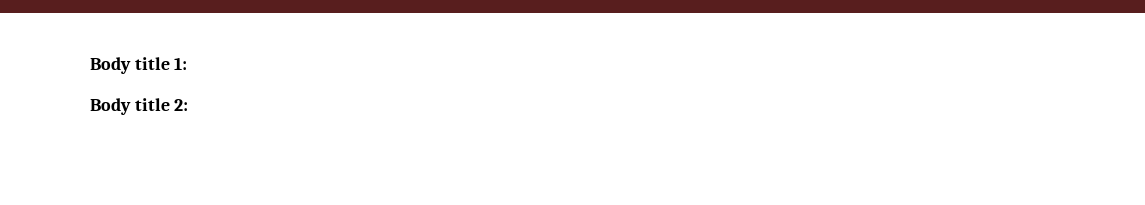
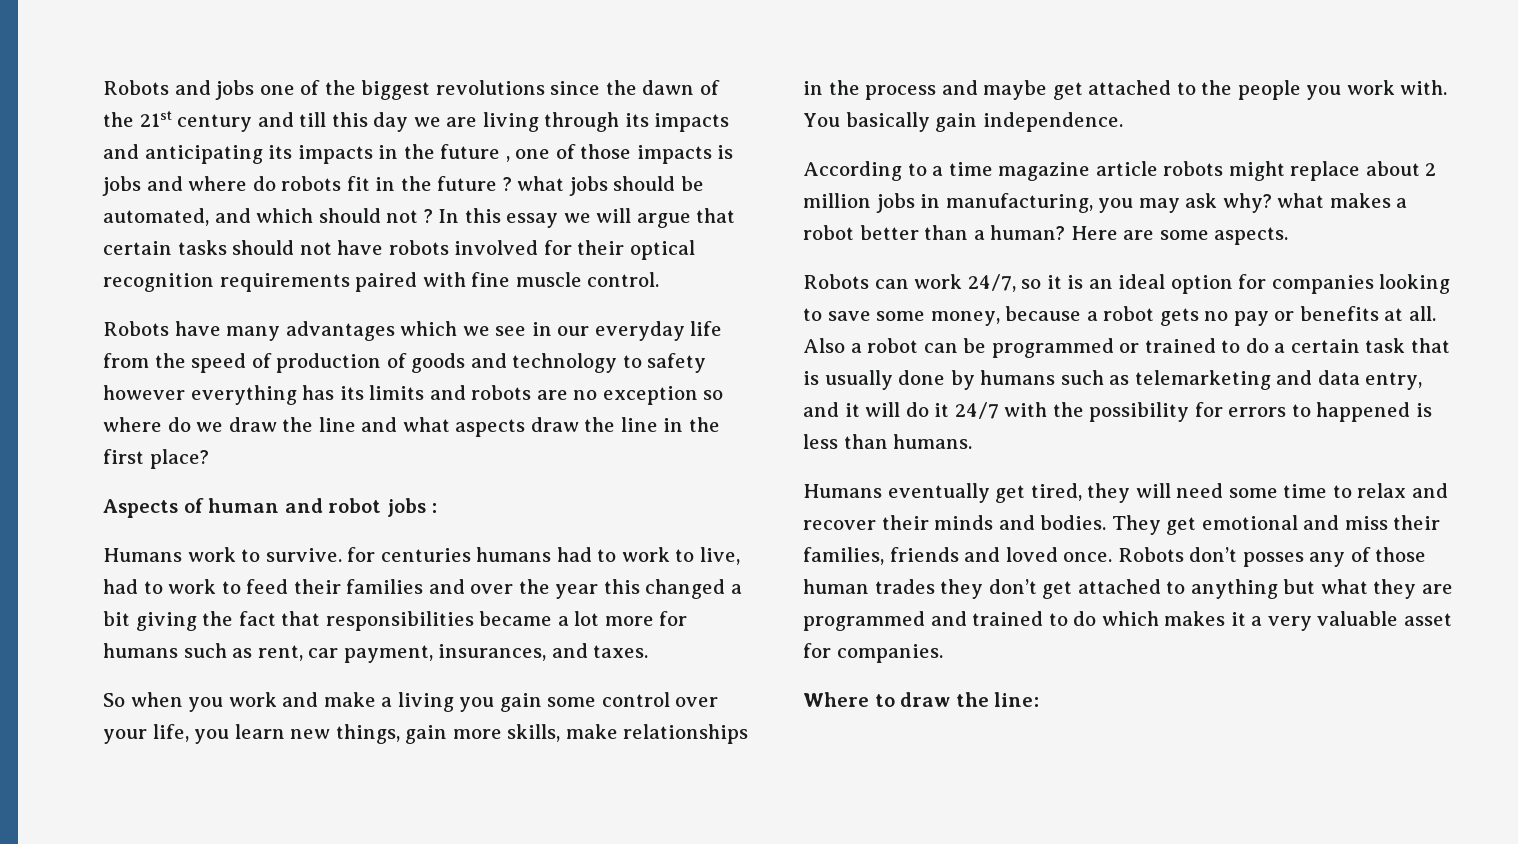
[90,57,188,74] [90,98,189,115] Body title 1: // Body title 2: -> [103,80,720,100] [103,111,730,132] [103,144,734,164] [102,176,704,196] [103,208,736,228] [103,240,695,260] [103,272,660,292] [103,321,723,341] [103,353,707,373] [103,385,724,405] [103,417,720,437] [103,449,209,469] [103,498,438,518] [103,547,740,565] [103,579,742,599] [103,611,688,631] [103,643,649,663] [103,692,719,712] [103,724,749,744] [803,80,1448,100] [803,112,1123,132] [803,161,1437,181] [803,193,1408,213] [803,225,1289,245] [803,274,1451,294] [803,306,1436,326] [803,338,1450,358] [803,370,1423,390] [803,402,1432,422] [803,434,973,449] [803,483,1448,503] [803,515,1441,535] [803,547,1427,567] [803,579,1453,599] [803,611,1452,631] [803,643,943,663] [803,692,1040,707] Robots and jobs one of the biggest revolutions since the dawn of the 21st century and till this day we are living through its impacts and anticipating its impacts in the future , one of those impacts is jobs and where do robots fit in the future ? what jobs should be automated, and which should not ? In this essay we will argue that certain tasks should not have robots involved for their optical recognition requirements paired with fine muscle control. // Robots have many advantages which we see in our everyday life from the speed of production of goods and technology to safety however everything has its limits and robots are no exception so where do we draw the line and what aspects draw the line in the first place? // Aspects of human and robot jobs : // Humans work to survive. for centuries humans had to work to live, had to work to feed their families and over the year this changed a bit giving the fact that responsibilities became a lot more for humans such as rent, car payment, insurances, and taxes. // So when you work and make a living you gain some control over your life, you learn new things, gain more skills, make relationships in the process and maybe get attached to the people you work with. You basically gain independence. // According to a time magazine article robots might replace about 2 million jobs in manufacturing, you may ask why? what makes a robot better than a human? Here are some aspects. // Robots can work 24/7, so it is an ideal option for companies looking to save some money, because a robot gets no pay or benefits at all. Also a robot can be programmed or trained to do a certain task that is usually done by humans such as telemarketing and data entry, and it will do it 24/7 with the possibility for errors to happened is less than humans. // Humans eventually get tired, they will need some time to relax and recover their minds and bodies. They get emotional and miss their families, friends and loved once. Robots don’t posses any of those human trades they don’t get attached to anything but what they are programmed and trained to do which makes it a very valuable asset for companies. // Where to draw the line:

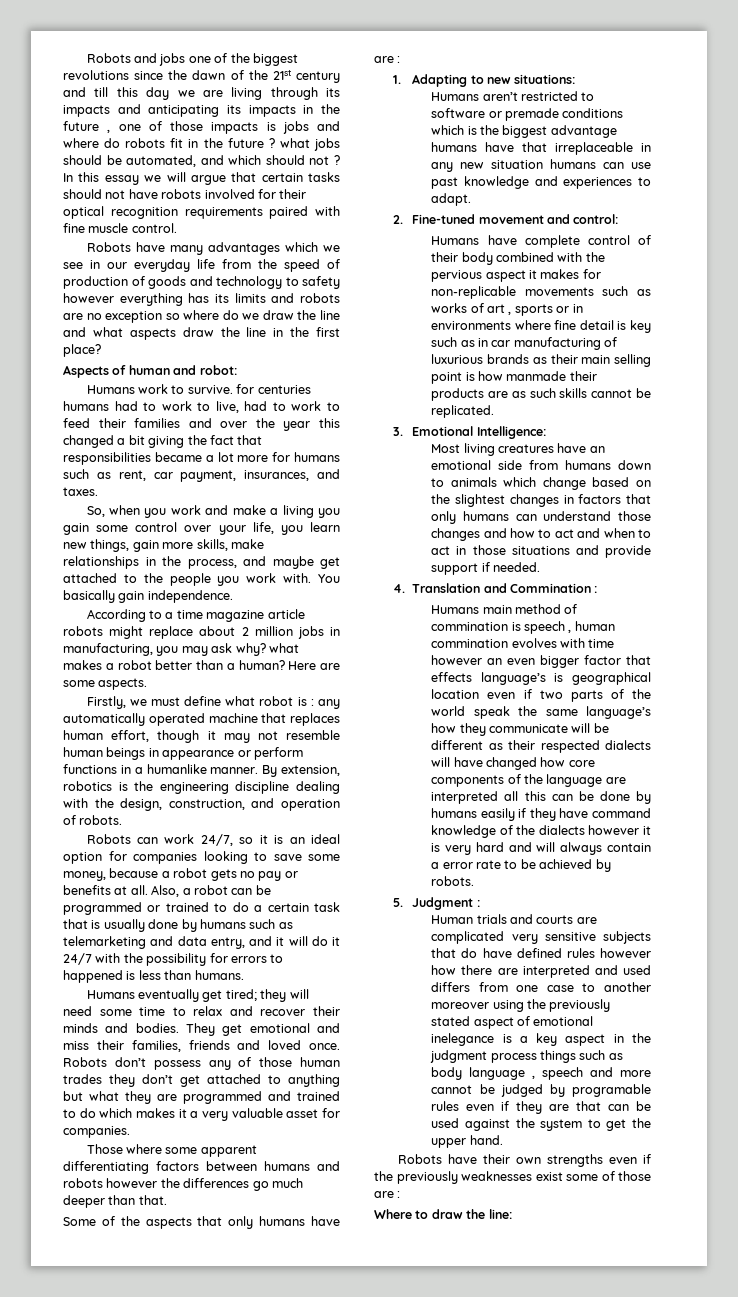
[328,498,438,517] robot jobs : -> [199,365,237,375] robot:
[103,693,125,707] So -> [86,506,105,517] So,
[865,85,937,100] process -> [187,559,237,569] process,
(1289, 236) none -> [86,696,340,709] [63,713,340,726] [63,730,340,743] [63,747,303,760] [63,764,340,777] [63,781,340,794] [63,798,340,811] [63,815,123,825] // Firstly, we must define what robot is : any automatically operated machine that replaces human effort, though it may not resemble human beings in appearance or perform functions in a humanlike manner. By extension, robotics is the engineering discipline dealing with the design, construction, and operation of robots.
[803,338,845,353] Also -> [151,885,180,897] Also,
[1030,483,1082,501] tired, -> [225,989,257,1001] tired;
[1242,552,1304,567] posses -> [153,1060,201,1070] possess
(943, 653) none -> [86,1144,257,1157] [63,1161,340,1174] [63,1178,303,1191] [63,1195,167,1208] [63,1216,340,1229] [374,56,401,63] [393,74,576,87] [431,91,595,101] [431,108,624,121] [431,125,617,138] [431,142,651,155] [431,159,651,172] [431,176,651,189] [431,193,472,206] [393,214,619,224] [431,235,651,248] [431,252,605,265] [431,269,601,282] [431,286,651,299] [431,303,583,316] [431,320,651,333] [431,337,618,350] [431,354,651,367] [431,371,597,384] [431,388,651,401] [431,405,495,418] [393,426,546,439] [431,443,605,456] [431,460,651,470] [431,477,651,490] [431,494,651,507] [431,511,651,524] [431,528,651,541] [431,545,651,558] [431,562,541,575] [393,583,598,593] [431,604,578,614] [431,621,615,634] [431,638,615,648] [431,655,651,668] [431,672,651,685] [431,689,651,702] [431,706,651,719] [431,723,609,736] [431,740,651,753] [431,757,595,770] [431,774,626,787] [431,791,651,804] [431,808,651,821] [431,825,651,838] [431,842,651,855] [431,859,611,872] [431,876,475,886] [393,897,480,910] [431,914,597,924] [431,931,651,944] [431,948,651,958] [431,965,651,978] [431,982,651,992] [431,999,611,1012] [431,1016,594,1029] [431,1033,651,1046] [430,1050,623,1063] [431,1067,651,1080] [431,1084,651,1097] [431,1101,651,1114] [431,1118,651,1131] [431,1135,503,1148] [397,1154,651,1167] [374,1171,651,1184] [374,1191,401,1198] // Those where some apparent differentiating factors between humans and robots however the differences go much deeper than that. // Some of the aspects that only humans have are : // 1. Adapting to new situations: // Humans aren’t restricted to software or premade conditions which is the biggest advantage humans have that irreplaceable in any new situation humans can use past knowledge and experiences to adapt. // 2. Fine-tuned movement and control: // Humans have complete control of their body combined with the pervious aspect it makes for non-replicable movements such as works of art , sports or in environments where fine detail is key such as in car manufacturing of luxurious brands as their main selling point is how manmade their products are as such skills cannot be replicated. // 3. Emotional Intelligence: // Most living creatures have an emotional side from humans down to animals which change based on the slightest changes in factors that only humans can understand those changes and how to act and when to act in those situations and provide support if needed. // 4. Translation and Commination : // Humans main method of commination is speech , human commination evolves with time however an even bigger factor that effects language’s is geographical location even if two parts of the world speak the same language’s how they communicate will be different as their respected dialects will have changed how core components of the language are interpreted all this can be done by humans easily if they have command knowledge of the dialects however it is very hard and will always contain a error rate to be achieved by robots. // 5. Judgment : // Human trials and courts are complicated very sensitive subjects that do have defined rules however how there are interpreted and used differs from one case to another moreover using the previously stated aspect of emotional inelegance is a key aspect in the judgment process things such as body language , speech and more cannot be judged by programable rules even if they are that can be used against the system to get the upper hand. // Robots have their own strengths even if the previously weaknesses exist some of those are :

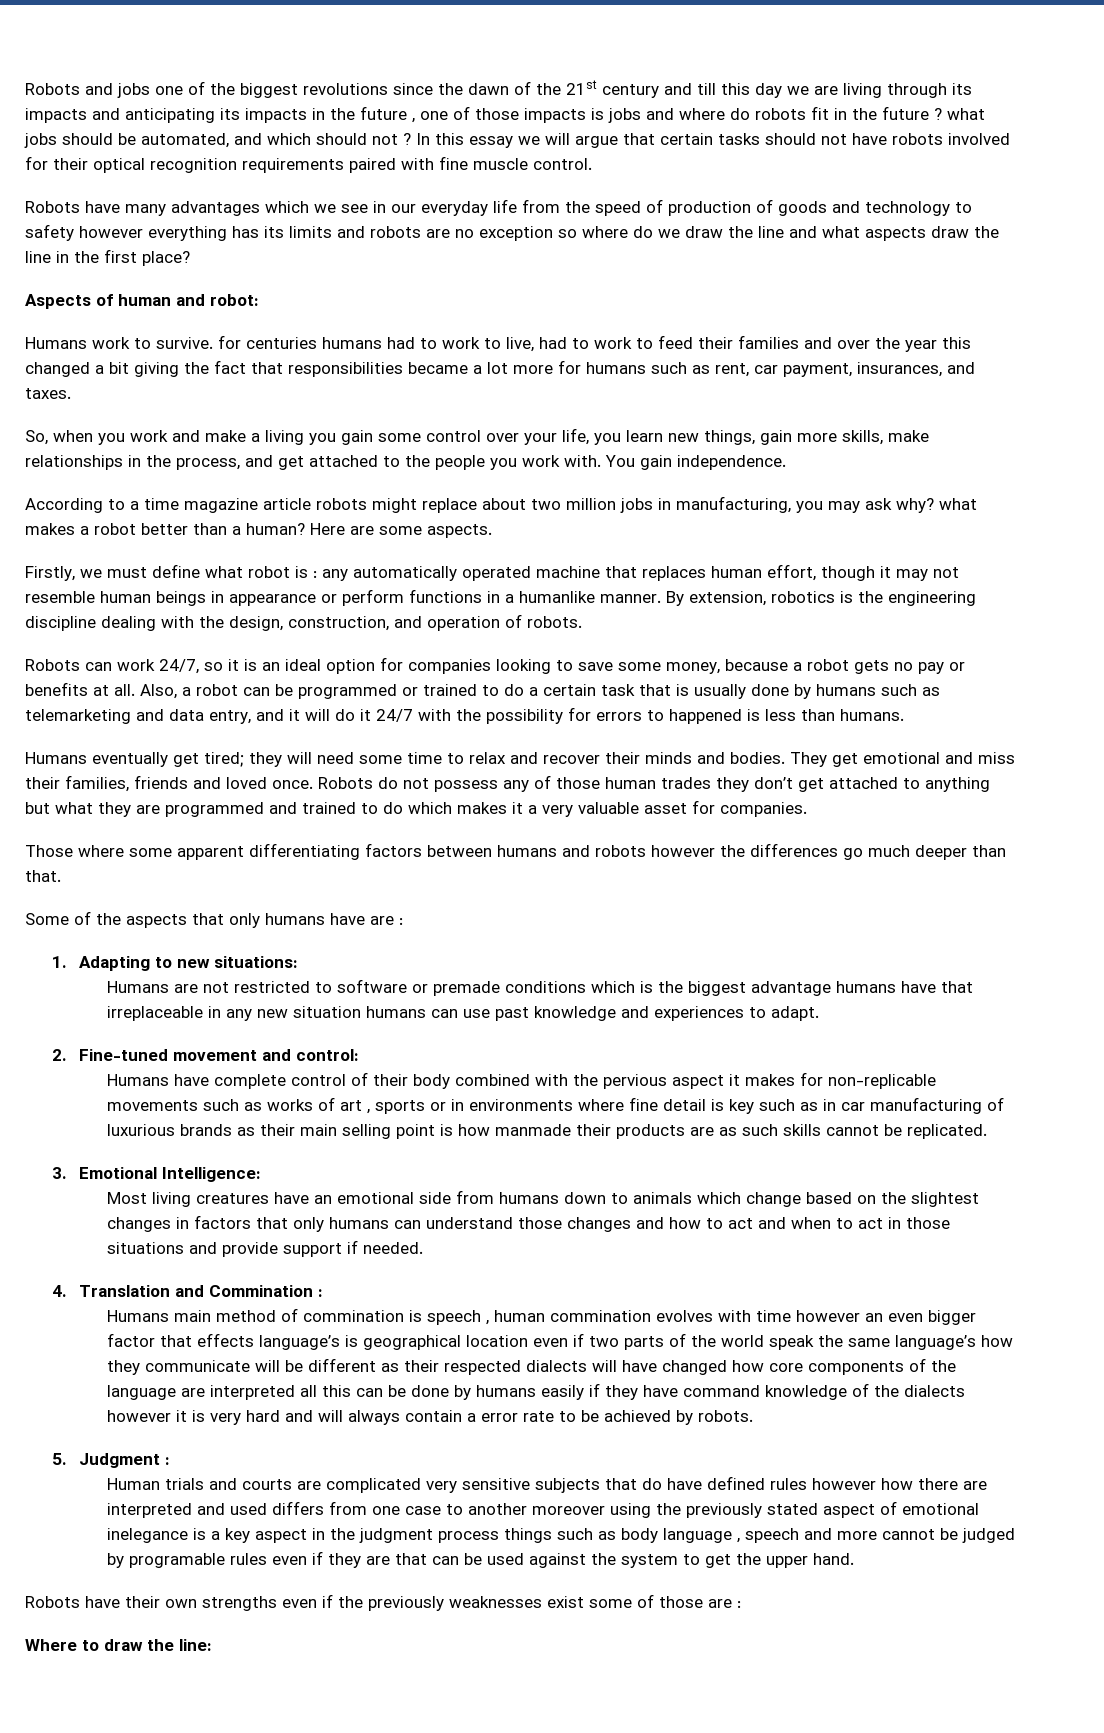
[272,556,314,569] maybe -> (273, 461) none
[63,590,115,603] basically -> (635, 461) none
[241,627,249,636] 2 -> [531,499,561,510] two
[114,1057,146,1067] don’t -> [378,777,429,789] do not
[482,92,518,101] aren’t -> [173,982,229,993] are not

